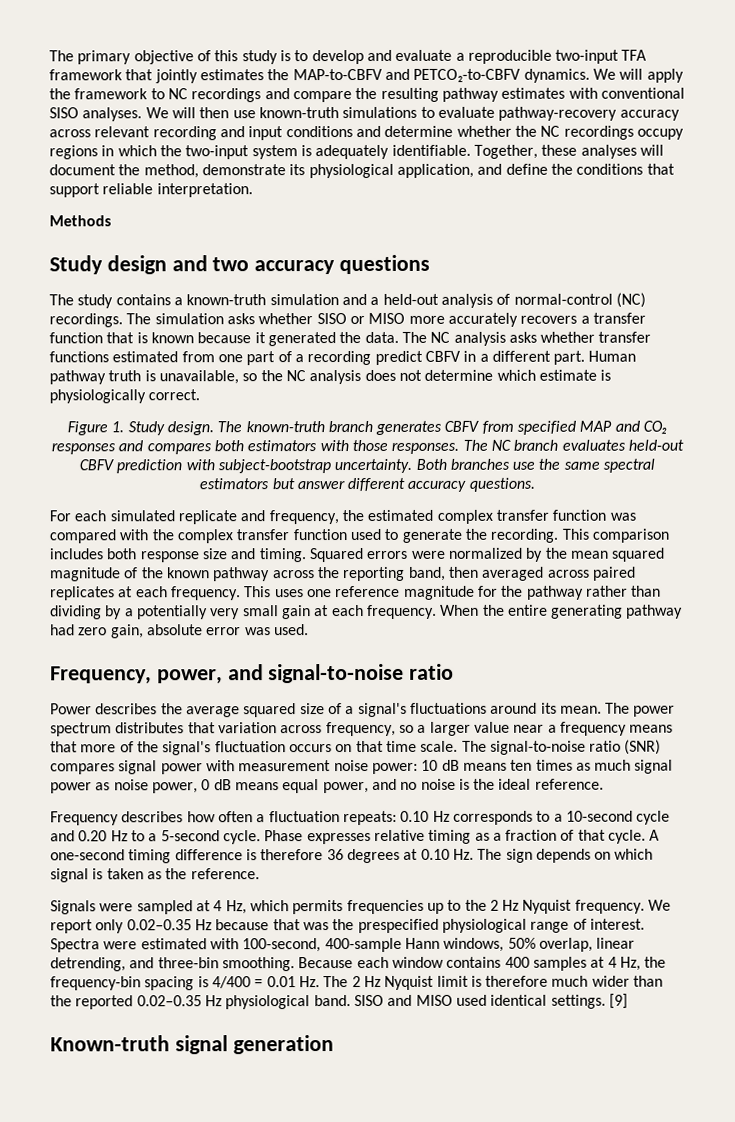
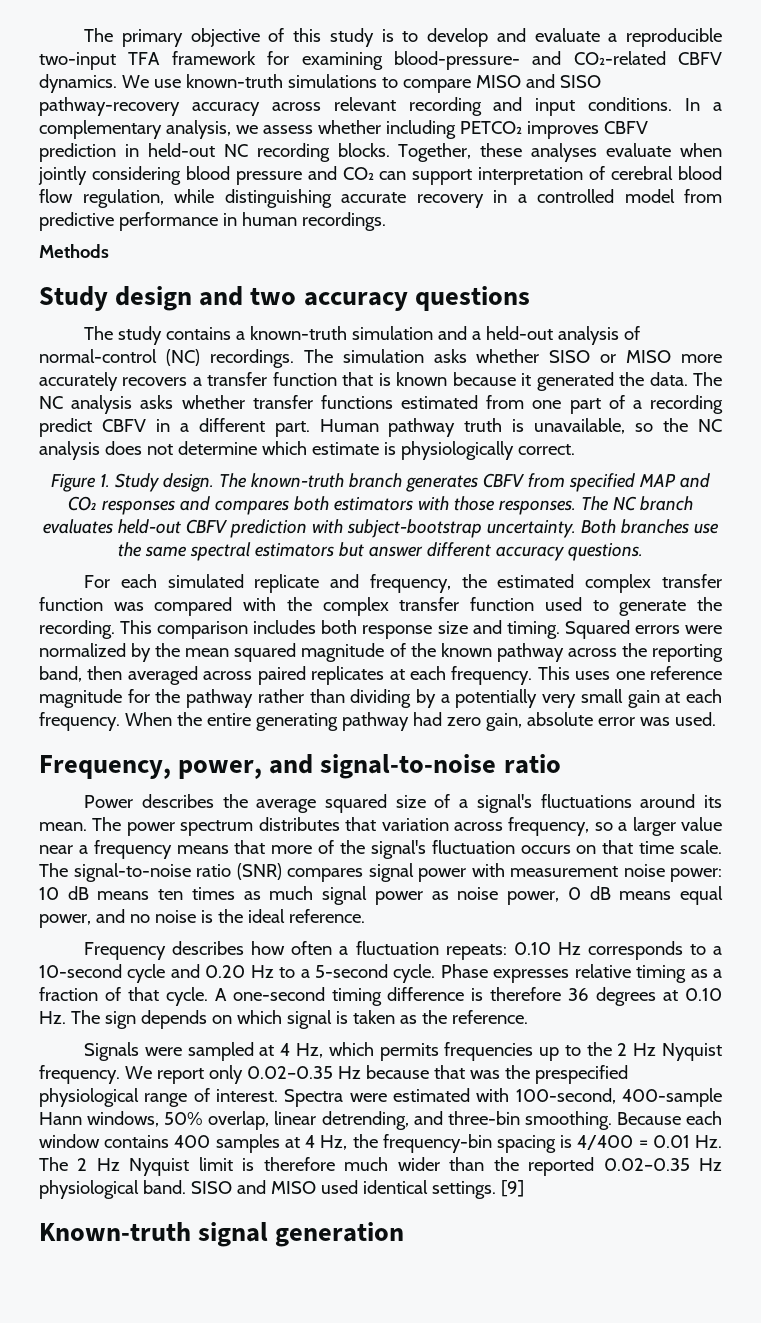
[125,68,684,84] [49,87,685,103] [49,106,495,122] that jointly estimates the MAP-to-CBFV and PETCO₂-to-CBFV dynamics. We will apply the framework to NC recordings and compare the resulting pathway estimates with conventional SISO analyses. We will then use known-truth simulations to evaluate -> [267,51,722,70] [39,74,601,93] for examining blood-pressure- and CO₂-related CBFV dynamics. We use known-truth simulations to compare MISO and SISO
[285,125,684,140] [49,144,664,160] [49,163,675,179] [49,183,253,198] conditions and determine whether the NC recordings occupy regions in which the two-input system is adequately identifiable. Together, these analyses will document the method, demonstrate its physiological application, and define the conditions that support reliable interpretation. -> [588,97,723,111] [39,120,648,139] [39,143,722,162] [38,166,722,185] [39,189,722,208] [39,212,386,231] conditions. In a complementary analysis, we assess whether including PETCO₂ improves CBFV prediction in held-out NC recording blocks. Together, these analyses evaluate when jointly considering blood pressure and CO₂ can support interpretation of cerebral blood flow regulation, while distinguishing accurate recovery in a controlled model from predictive performance in human recordings.

